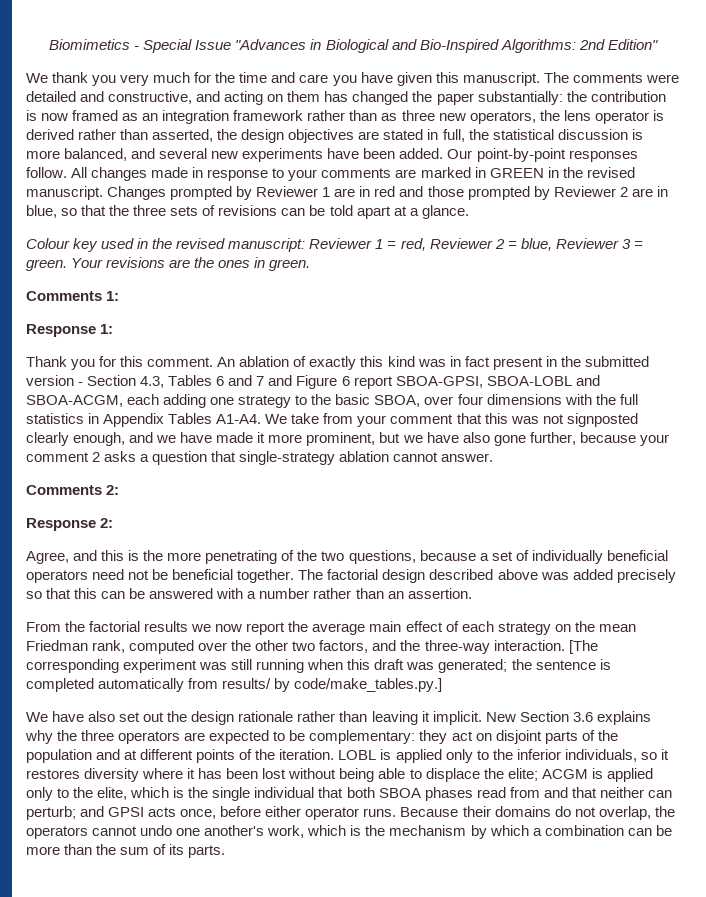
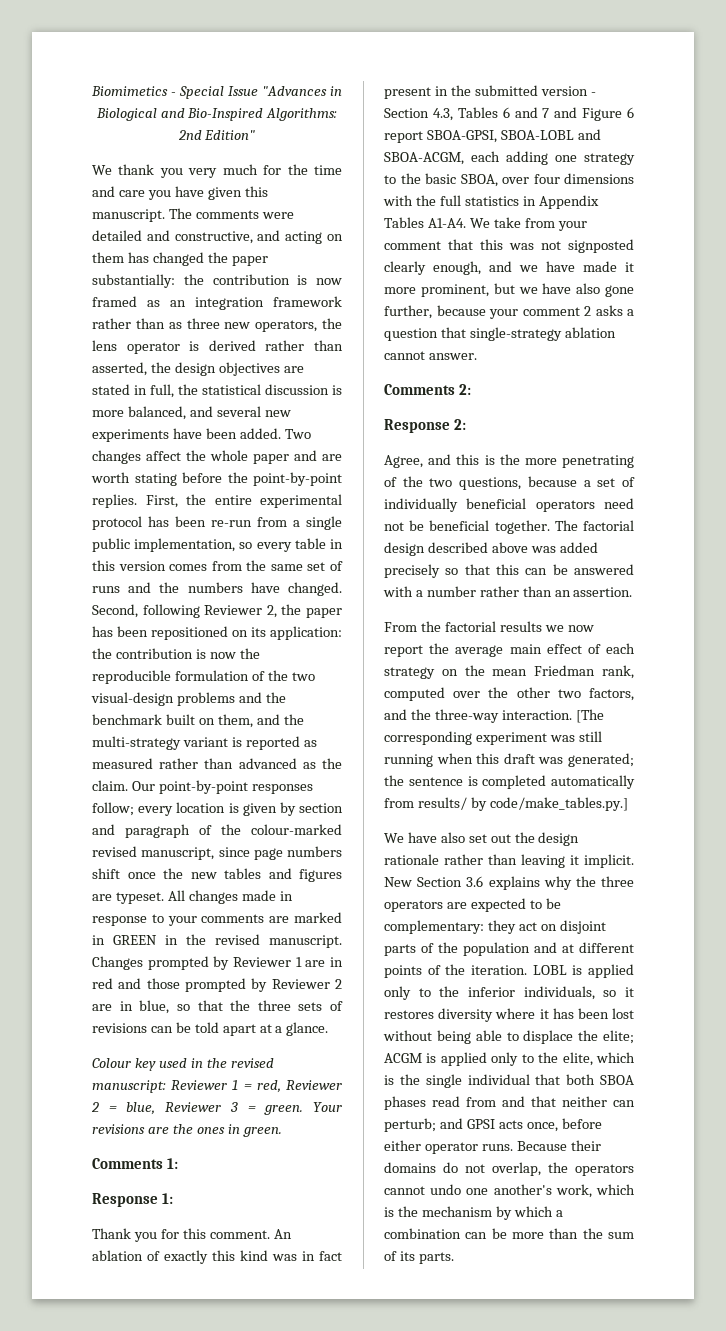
[447,148,638,162] [26,167,67,178] Our point-by-point responses follow. -> [284,429,311,439] [92,450,342,464] [91,472,342,486] [92,494,342,508] [92,516,342,530] [92,538,343,552] [92,560,344,571] [92,582,342,596] [92,604,342,618] [92,626,342,640] [92,648,260,659] [92,670,315,684] [91,692,286,706] [92,714,304,728] [92,736,317,750] [92,758,342,769] [92,780,313,794] [92,802,343,816] [92,824,342,838] [92,846,342,860] [92,868,342,882] [92,892,164,904] Two changes affect the whole paper and are worth stating before the point-by-point replies. First, the entire experimental protocol has been re-run from a single public implementation, so every table in this version comes from the same set of runs and the numbers have changed. Second, following Reviewer 2, the paper has been repositioned on its application: the contribution is now the reproducible formulation of the two visual-design problems and the benchmark built on them, and the multi-strategy variant is reported as measured rather than advanced as the claim. Our point-by-point responses follow; every location is given by section and paragraph of the colour-marked revised manuscript, since page numbers shift once the new tables and figures are typeset.

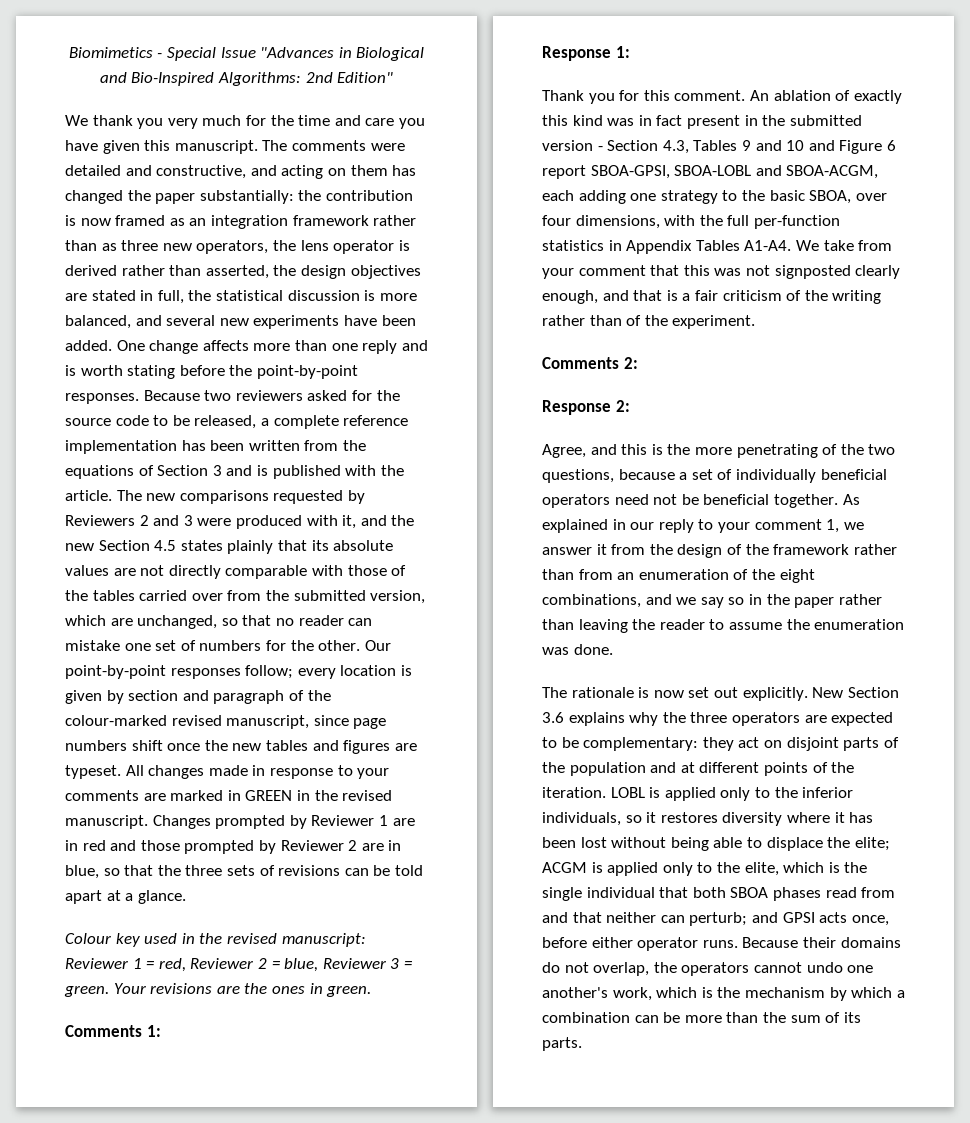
[284,429,311,439] [92,450,342,464] Two changes affect the whole paper and are -> [116,340,428,354] [65,365,76,376] One change affects more than one reply and is
[92,494,342,508] [92,516,342,530] [92,538,343,552] [92,560,344,571] [92,582,342,596] [92,604,342,618] [92,626,342,640] [92,648,260,659] [92,670,315,684] [91,692,286,706] [92,714,304,728] [92,736,317,750] [92,758,342,769] [92,780,128,791] replies. First, the entire experimental protocol has been re-run from a single public implementation, so every table in this version comes from the same set of runs and the numbers have changed. Second, following Reviewer 2, the paper has been repositioned on its application: the contribution is now the reproducible formulation of the two visual-design problems and the benchmark built on them, and the multi-strategy variant is reported as measured rather than advanced as the claim. -> [65,390,400,404] [65,415,409,429] [65,440,366,454] [65,465,404,479] [65,490,365,504] [65,515,415,529] [65,540,394,554] [65,565,407,579] [65,590,426,604] [65,615,373,629] [65,640,361,651] responses. Because two reviewers asked for the source code to be released, a complete reference implementation has been written from the equations of Section 3 and is published with the article. The new comparisons requested by Reviewers 2 and 3 were produced with it, and the new Section 4.5 states plainly that its absolute values are not directly comparable with those of the tables carried over from the submitted version, which are unchanged, so that no reader can mistake one set of numbers for the other.
[502,107,550,118] 6 and 7 -> [741,140,805,151] 9 and 10
[564,173,634,184] dimensions -> [575,215,660,229] dimensions,
(461, 200) none -> [753,215,840,229] per-function
[519,261,634,272] [384,283,634,297] [384,305,634,319] [384,327,616,341] [384,351,477,360] we have made it more prominent, but we have also gone further, because your comment 2 asks a question that single-strategy ablation cannot answer. -> [633,290,882,304] [542,315,756,329] that is a fair criticism of the writing rather than of the experiment.
[554,520,634,531] [384,542,598,556] [384,564,634,578] [383,586,633,597] [384,621,594,632] [384,643,635,657] [384,665,634,679] [384,687,634,701] [384,709,604,723] [384,731,602,745] [384,753,634,767] [384,775,635,789] [384,797,628,811] [384,832,580,846] [384,854,634,868] The factorial design described above was added precisely so that this can be answered with a number rather than an assertion. // From the factorial results we now report the average main effect of each strategy on the mean Friedman rank, computed over the other two factors, and the three-way interaction. [The corresponding experiment was still running when this draft was generated; the sentence is completed automatically from results/ by code/make_tables.py.] // We have also set out the design rationale rather than leaving it implicit. -> [842,494,860,505] [542,519,864,533] [542,544,897,558] [542,569,815,583] [542,594,882,608] [542,619,905,633] [542,644,613,655] [542,687,808,701] As explained in our reply to your comment 1, we answer it from the design of the framework rather than from an enumeration of the eight combinations, and we say so in the paper rather than leaving the reader to assume the enumeration was done. // The rationale is now set out explicitly.

